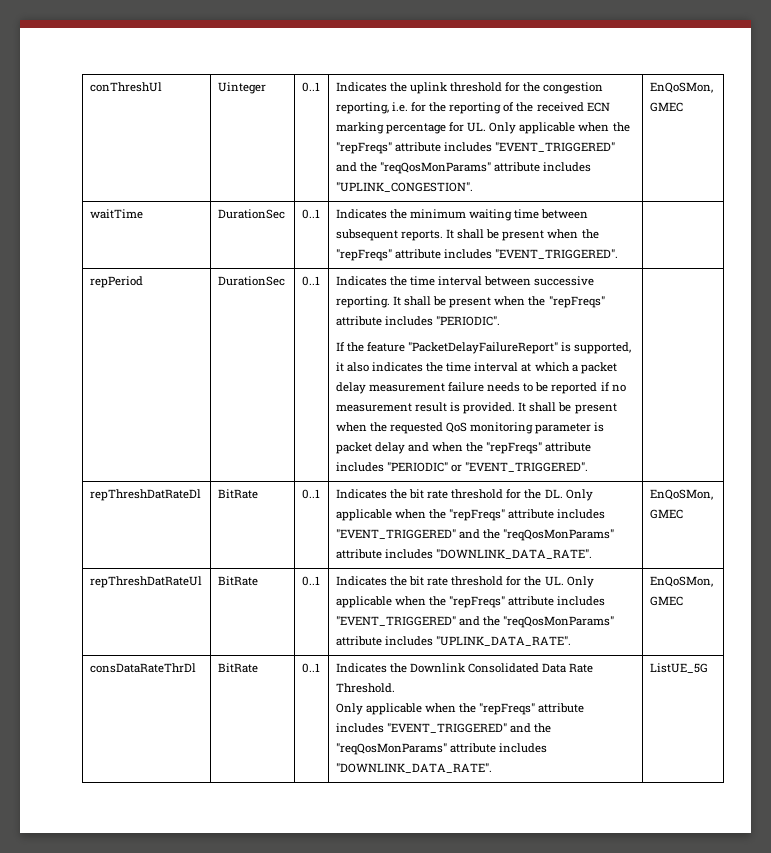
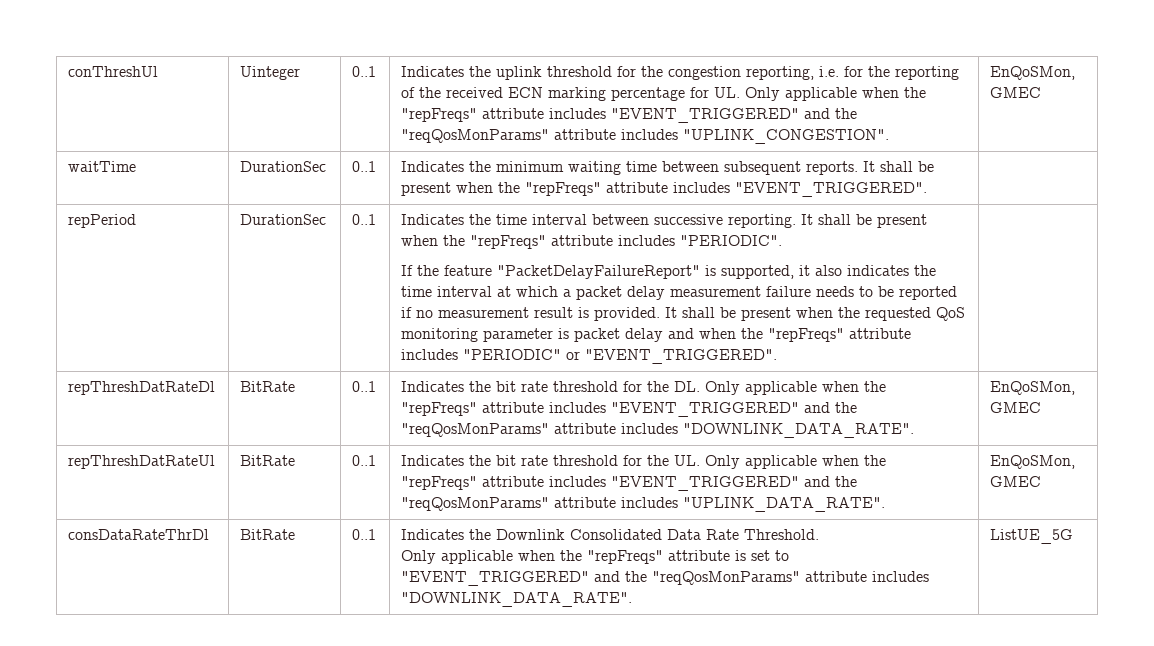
[335,723,384,733] includes -> [735,550,790,561] is set to

